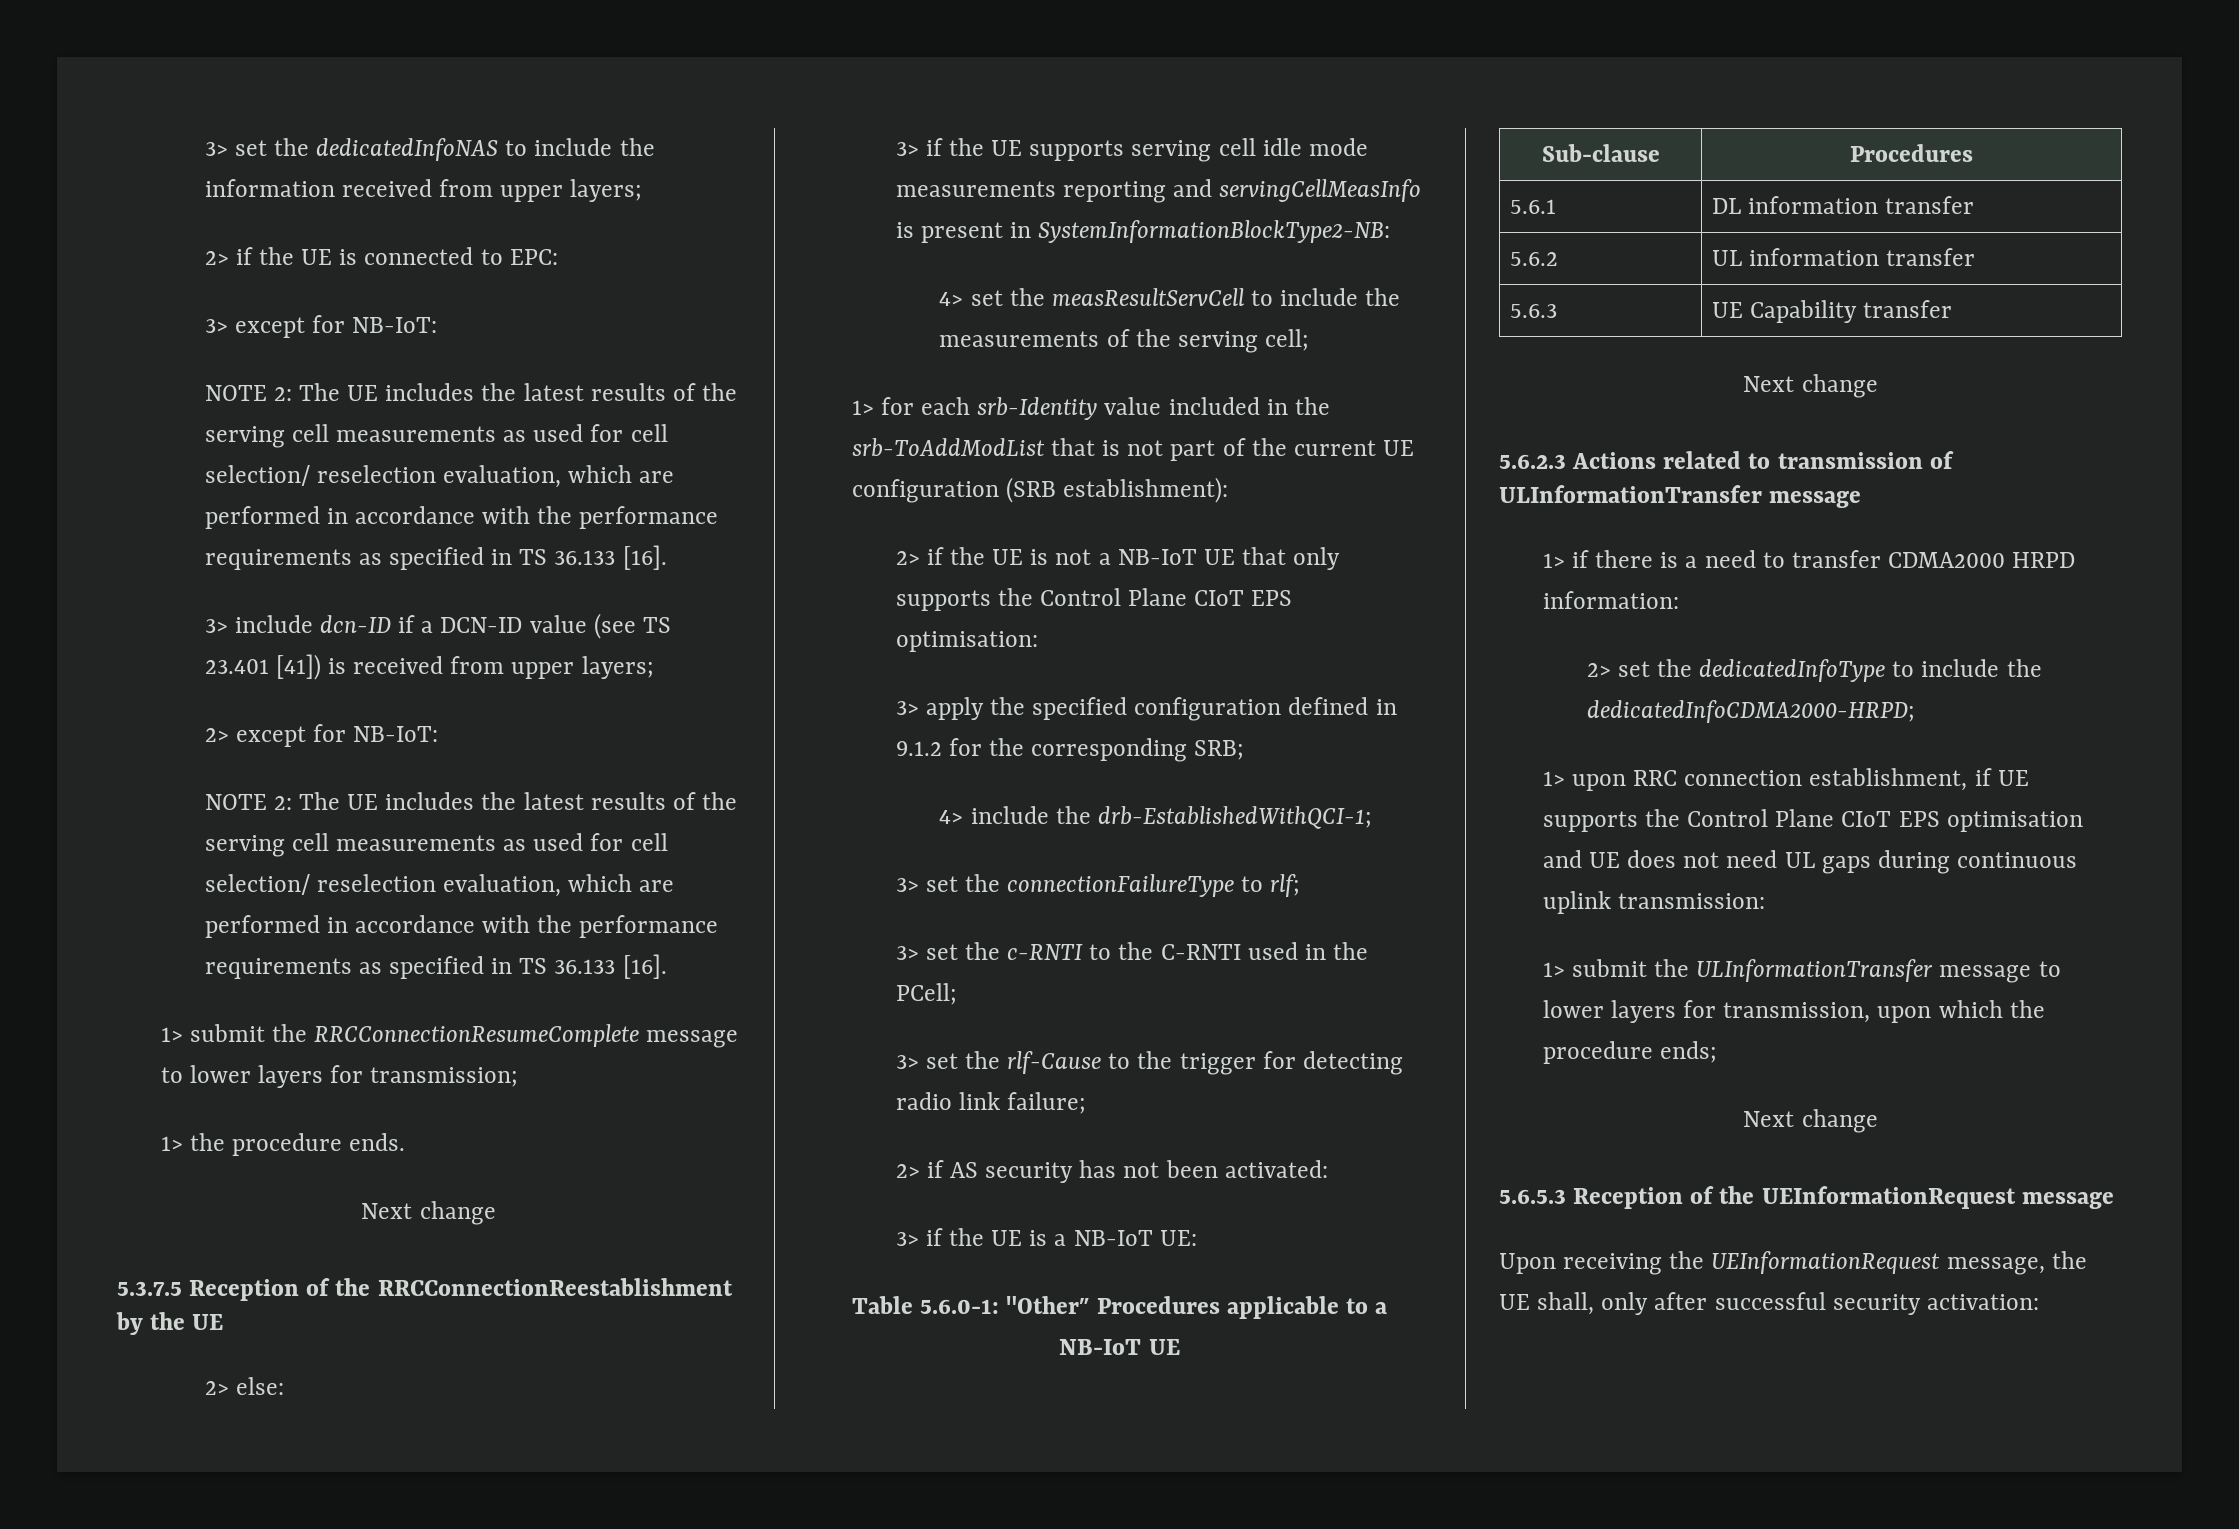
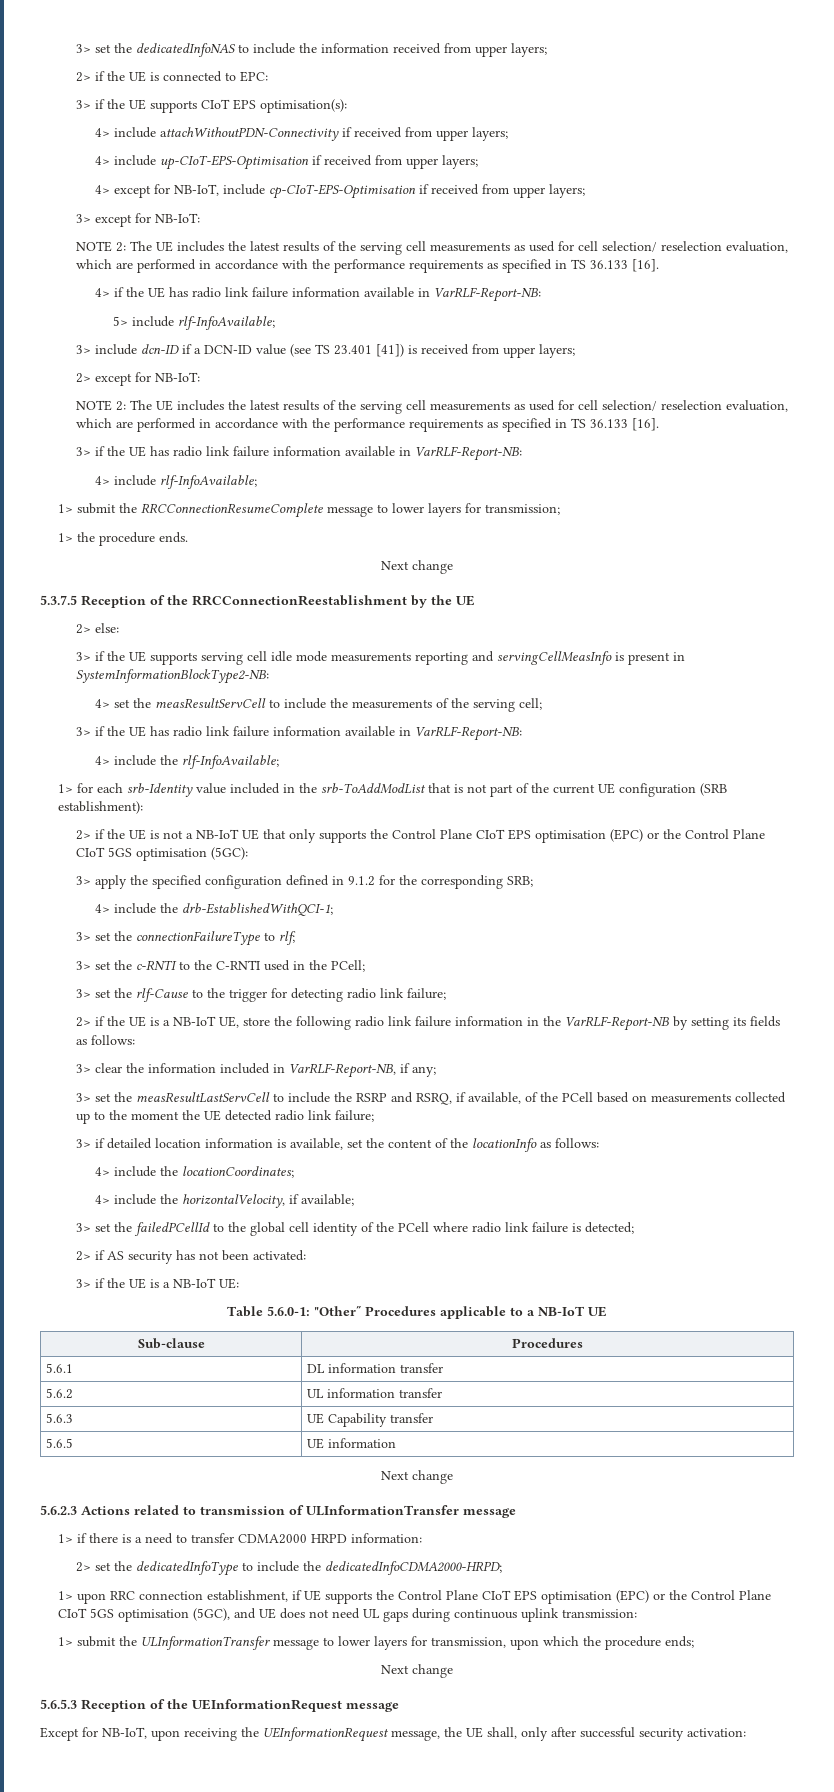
(558, 257) none -> [76,99,348,113] [94,127,508,141] [94,155,478,170] [94,184,585,199] // 3> if the UE supports CIoT EPS optimisation(s): // 4> include attachWithoutPDN-Connectivity if received from upper layers; // 4> include up-CIoT-EPS-Optimisation if received from upper layers; // 4> except for NB-IoT, include cp-CIoT-EPS-Optimisation if received from upper layers;
(667, 557) none -> [94,287,541,302] [112,316,275,330] // 4> if the UE has radio link failure information available in VarRLF-Report-NB: // 5> include rlf-InfoAvailable;
(667, 966) none -> [76,446,523,461] [94,475,257,489] // 3> if the UE has radio link failure information available in VarRLF-Report-NB: // 4> include rlf-InfoAvailable;
(1310, 340) none -> [76,726,523,741] [94,755,279,769] // 3> if the UE has radio link failure information available in VarRLF-Report-NB: // 4> include the rlf-InfoAvailable;
[895,631,1038,652] optimisation: -> [535,829,766,843] [76,847,249,861] optimisation (EPC) or the Control Plane CIoT 5GS optimisation (5GC):
(1086, 1103) none -> [76,1016,781,1031] [76,1035,136,1045] [76,1063,437,1078] [76,1092,787,1105] [76,1110,375,1124] [76,1138,600,1152] [94,1166,294,1178] [94,1194,354,1208] [76,1222,635,1236] // 2> if the UE is a NB-IoT UE, store the following radio link failure information in the VarRLF-Report-NB by setting its fields as follows: // 3> clear the information included in VarRLF-Report-NB, if any; // 3> set the measResultLastServCell to include the RSRP and RSRQ, if available, of the PCell based on measurements collected up to the moment the UE detected radio link failure; // 3> if detailed location information is available, set the content of the locationInfo as follows: // 4> include the locationCoordinates; // 4> include the horizontalVelocity, if available; // 3> set the failedPCellId to the global cell identity of the PCell where radio link failure is detected;
(1953, 309) none -> [46,1438,74,1448] [307,1438,397,1449] // 5.6.5 | UE information
(2083, 821) none -> [616,1590,772,1603] [58,1608,231,1622] (EPC) or the Control Plane CIoT 5GS optimisation (5GC),
[1499,1253,1556,1274] Upon -> [40,1727,180,1741] Except for NB-IoT, upon

